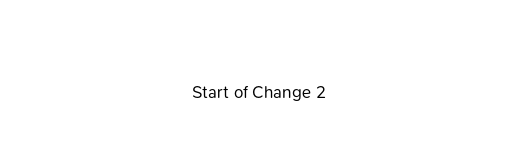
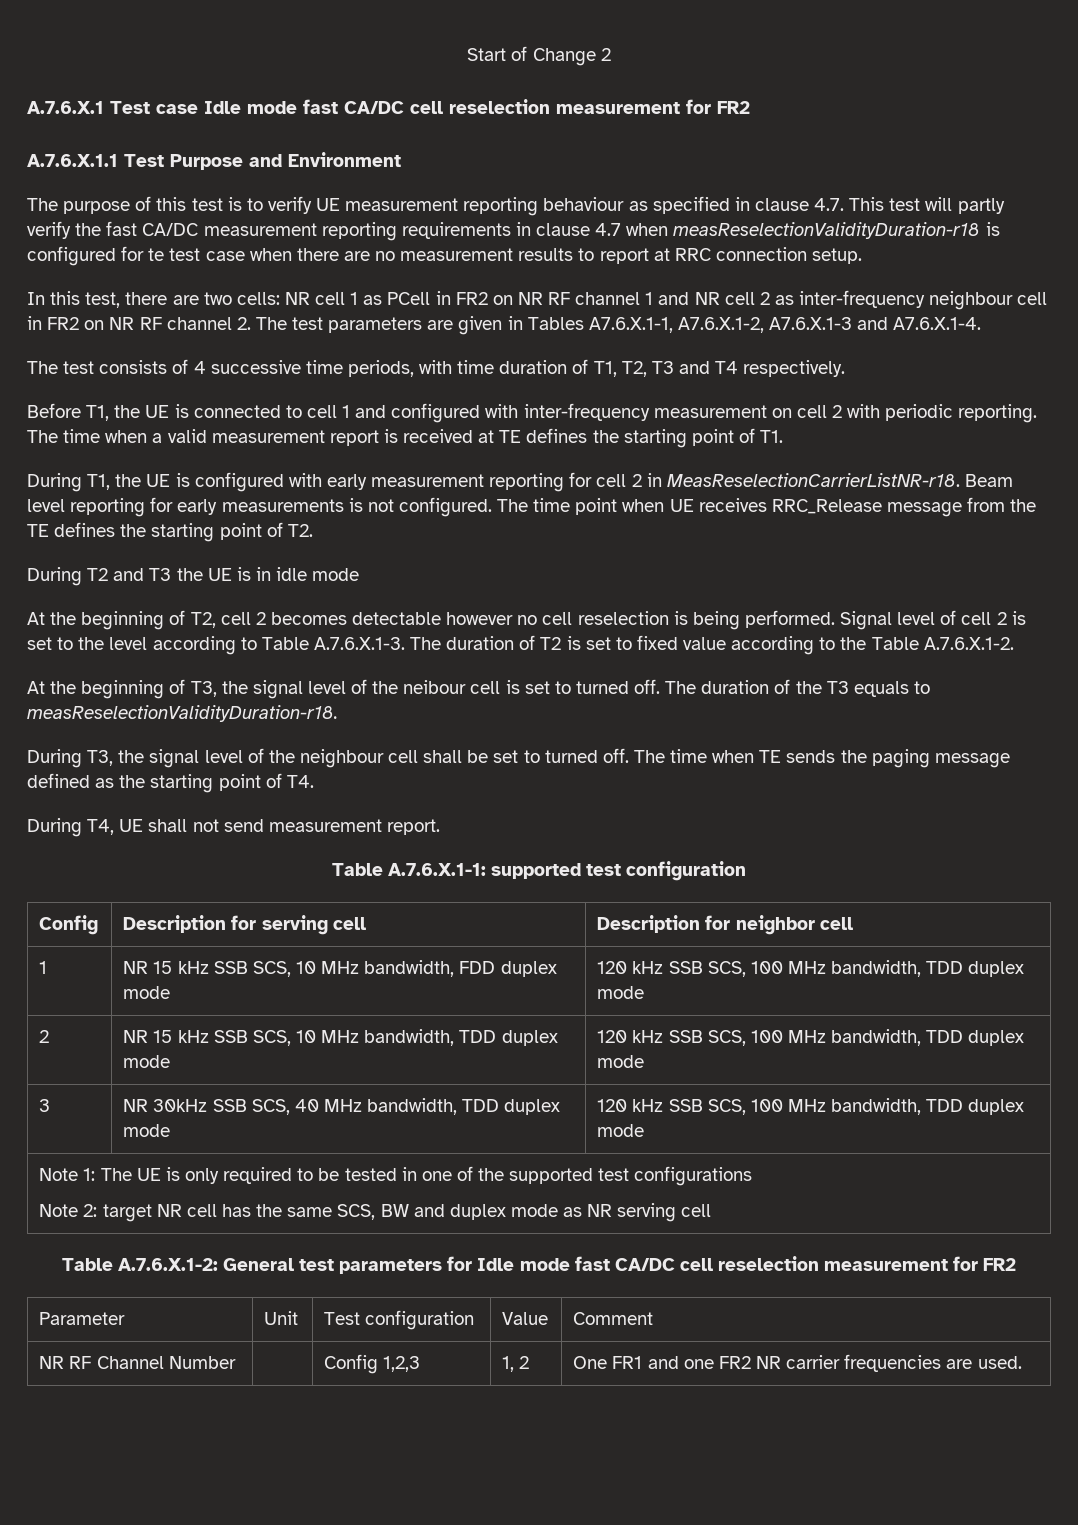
(326, 92) none -> [27,99,750,114] [27,152,401,170] [27,196,1005,216] [27,221,1000,241] [27,246,863,266] [27,290,1048,310] [27,316,982,335] [27,359,846,377] [27,403,1038,423] [27,428,784,448] [27,472,1013,492] [27,497,1037,517] [27,522,313,542] [27,567,360,586] [27,610,1026,630] [27,635,1014,655] [27,679,930,699] [27,705,338,722] [27,748,1010,768] [27,773,314,793] [27,818,440,837] [331,861,747,881] [39,915,99,935] [123,915,366,935] [597,915,853,935] [39,961,48,974] [123,960,557,977] [123,986,171,999] [597,960,1025,977] [597,986,645,999] [39,1030,50,1043] [123,1029,558,1046] [123,1055,171,1068] [597,1029,1025,1046] [597,1055,645,1068] [39,1099,51,1112] [123,1098,561,1115] [123,1124,171,1137] [597,1098,1025,1115] [597,1124,645,1137] [39,1166,753,1186] [39,1203,712,1222] [61,1256,1017,1274] [39,1312,126,1325] [264,1311,299,1325] [324,1310,475,1330] [502,1312,549,1325] [573,1312,654,1325] [39,1356,236,1369] [324,1354,421,1374] [502,1356,530,1372] [573,1354,1022,1372] // A.7.6.X.1 Test case Idle mode fast CA/DC cell reselection measurement for FR2 // A.7.6.X.1.1 Test Purpose and Environment // The purpose of this test is to verify UE measurement reporting behaviour as specified in clause 4.7. This test will partly verify the fast CA/DC measurement reporting requirements in clause 4.7 when measReselectionValidityDuration-r18 is configured for te test case when there are no measurement results to report at RRC connection setup. // In this test, there are two cells: NR cell 1 as PCell in FR2 on NR RF channel 1 and NR cell 2 as inter-frequency neighbour cell in FR2 on NR RF channel 2. The test parameters are given in Tables A7.6.X.1-1, A7.6.X.1-2, A7.6.X.1-3 and A7.6.X.1-4. // The test consists of 4 successive time periods, with time duration of T1, T2, T3 and T4 respectively. // Before T1, the UE is connected to cell 1 and configured with inter-frequency measurement on cell 2 with periodic reporting. The time when a valid measurement report is received at TE defines the starting point of T1. // During T1, the UE is configured with early measurement reporting for cell 2 in MeasReselectionCarrierListNR-r18. Beam level reporting for early measurements is not configured. The time point when UE receives RRC_Release message from the TE defines the starting point of T2. // During T2 and T3 the UE is in idle mode // At the beginning of T2, cell 2 becomes detectable however no cell reselection is being performed. Signal level of cell 2 is set to the level according to Table A.7.6.X.1-3. The duration of T2 is set to fixed value according to the Table A.7.6.X.1-2. // At the beginning of T3, the signal level of the neibour cell is set to turned off. The duration of the T3 equals to measReselectionValidityDuration-r18. // During T3, the signal level of the neighbour cell shall be set to turned off. The time when TE sends the paging message defined as the starting point of T4. // During T4, UE shall not send measurement report. // Table A.7.6.X.1-1: supported test configuration // Config | Description for serving cell | Description for neighbor cell // 1 | NR 15 kHz SSB SCS, 10 MHz bandwidth, FDD duplex mode | 120 kHz SSB SCS, 100 MHz bandwidth, TDD duplex mode // 2 | NR 15 kHz SSB SCS, 10 MHz bandwidth, TDD duplex mode | 120 kHz SSB SCS, 100 MHz bandwidth, TDD duplex mode // 3 | NR 30kHz SSB SCS, 40 MHz bandwidth, TDD duplex mode | 120 kHz SSB SCS, 100 MHz bandwidth, TDD duplex mode // Note 1: The UE is only required to be tested in one of the supported test configurations // Note 2: target NR cell has the same SCS, BW and duplex mode as NR serving cell // Table A.7.6.X.1-2: General test parameters for Idle mode fast CA/DC cell reselection measurement for FR2 // Parameter | Unit | Test configuration | Value | Comment // NR RF Channel Number | | Config 1,2,3 | 1, 2 | One FR1 and one FR2 NR carrier frequencies are used.

